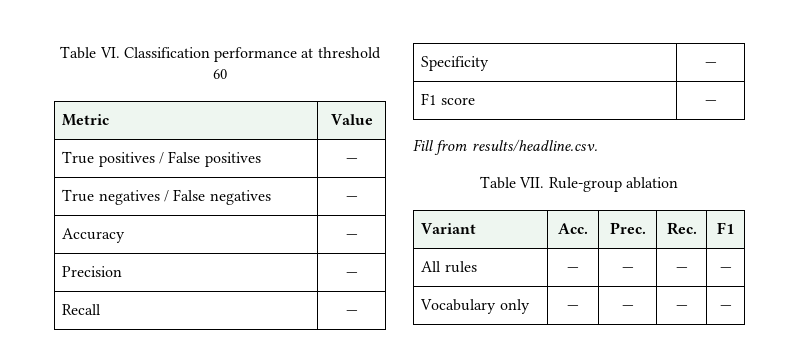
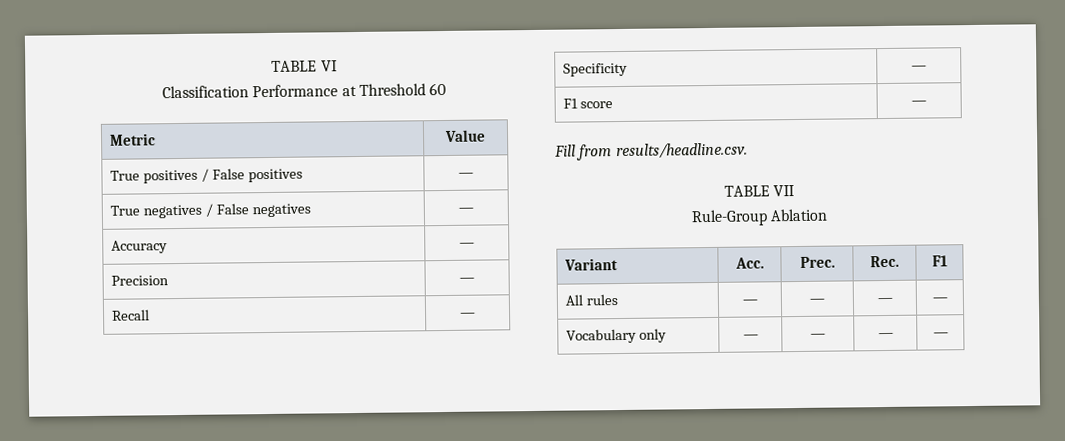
[60,46,381,62] Table VI. Classification performance at threshold -> [271,60,338,72] [161,83,426,99] TABLE VI // Classification Performance at Threshold
[480,176,678,192] Table VII. Rule-group ablation -> [723,185,796,197] [690,208,829,227] TABLE VII // Rule-Group Ablation

